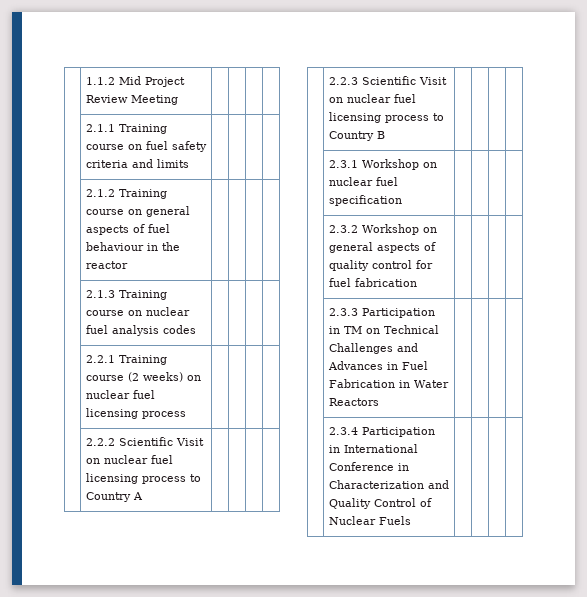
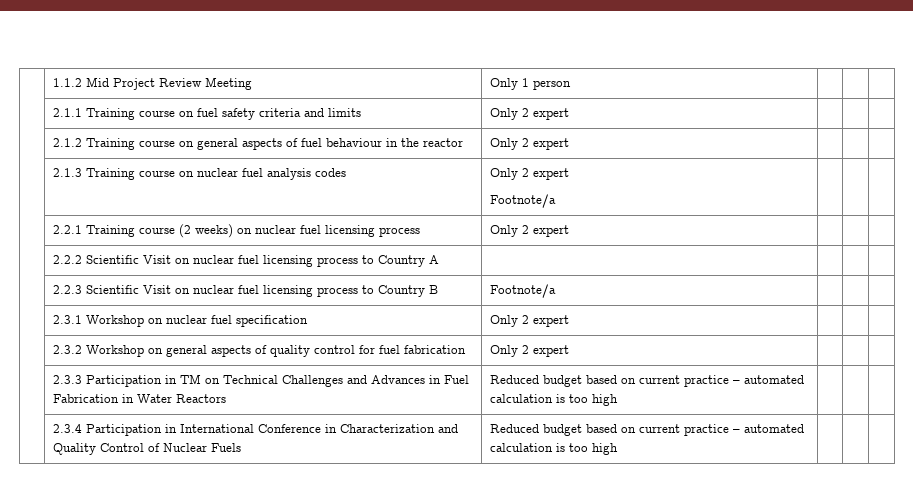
(178, 100) none -> [490,78,572,90] Only 1 person
(189, 163) none -> [490,108,570,120] Only 2 expert
(128, 265) none -> [490,138,570,150] Only 2 expert
(196, 329) none -> [490,168,570,180] [490,194,557,208] Only 2 expert // Footnote/a
(186, 415) none -> [490,225,570,237] Only 2 expert
(385, 135) none -> [490,284,557,298] Footnote/a
(402, 200) none -> [490,315,570,327] Only 2 expert
(417, 282) none -> [490,345,570,357] Only 2 expert
(379, 402) none -> [490,375,805,387] [490,394,619,406] Reduced budget based on current practice – automated calculation is too high
(411, 520) none -> [490,424,805,436] [490,443,619,455] Reduced budget based on current practice – automated calculation is too high

